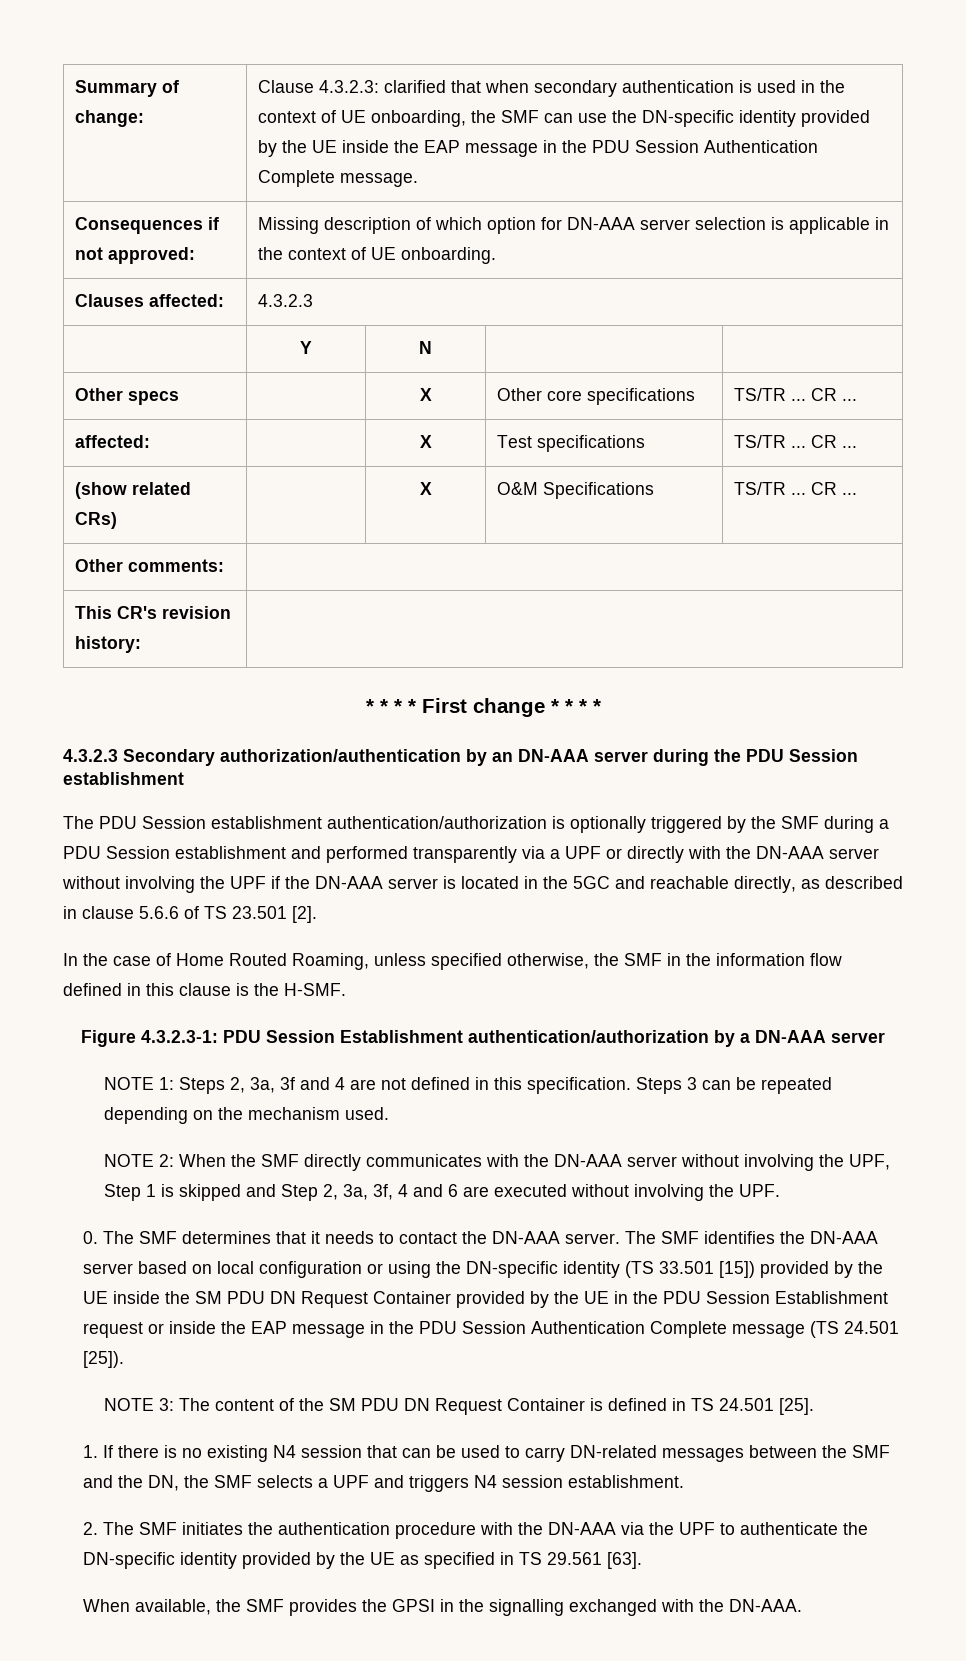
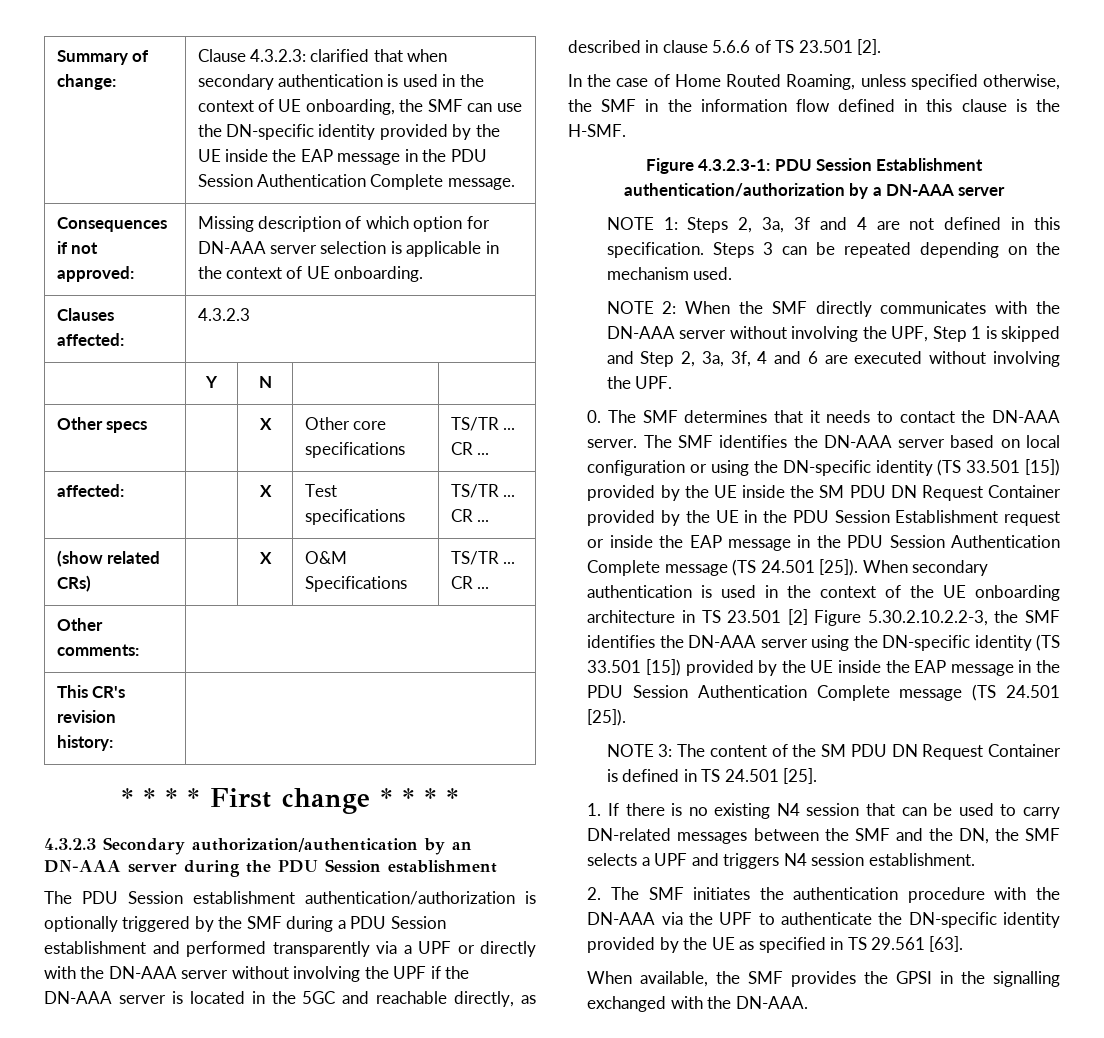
(125, 1359) none -> [862,560,989,576] [587,585,1060,601] [587,609,1060,626] [587,634,1060,651] [587,659,1060,676] [587,684,1060,701] [587,709,627,726] When secondary authentication is used in the context of the UE onboarding architecture in TS 23.501 [2] Figure 5.30.2.10.2.2-3, the SMF identifies the DN-AAA server using the DN-specific identity (TS 33.501 [15]) provided by the UE inside the EAP message in the PDU Session Authentication Complete message (TS 24.501 [25]).

